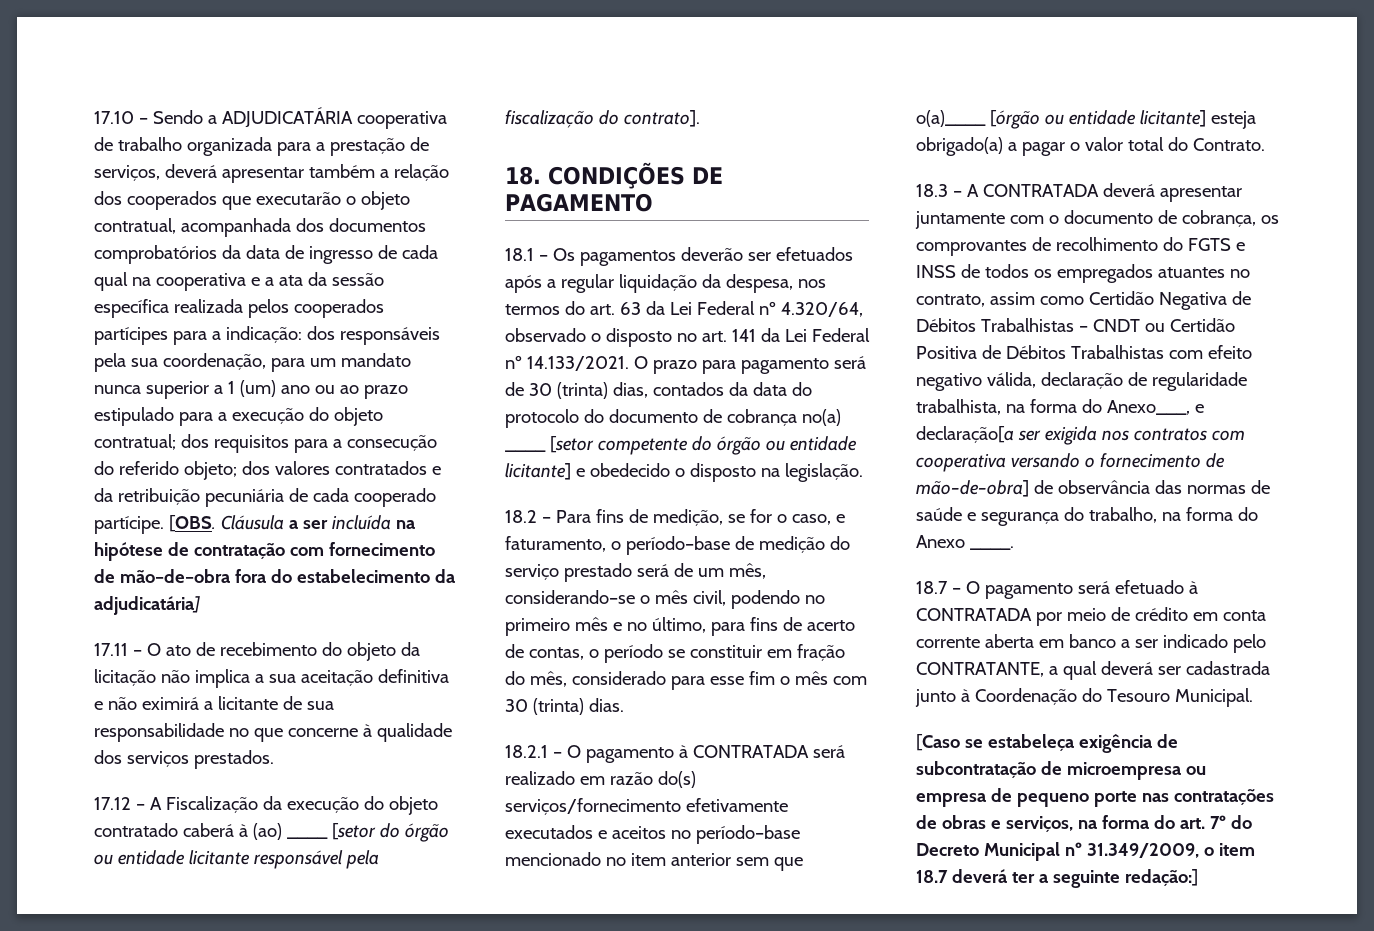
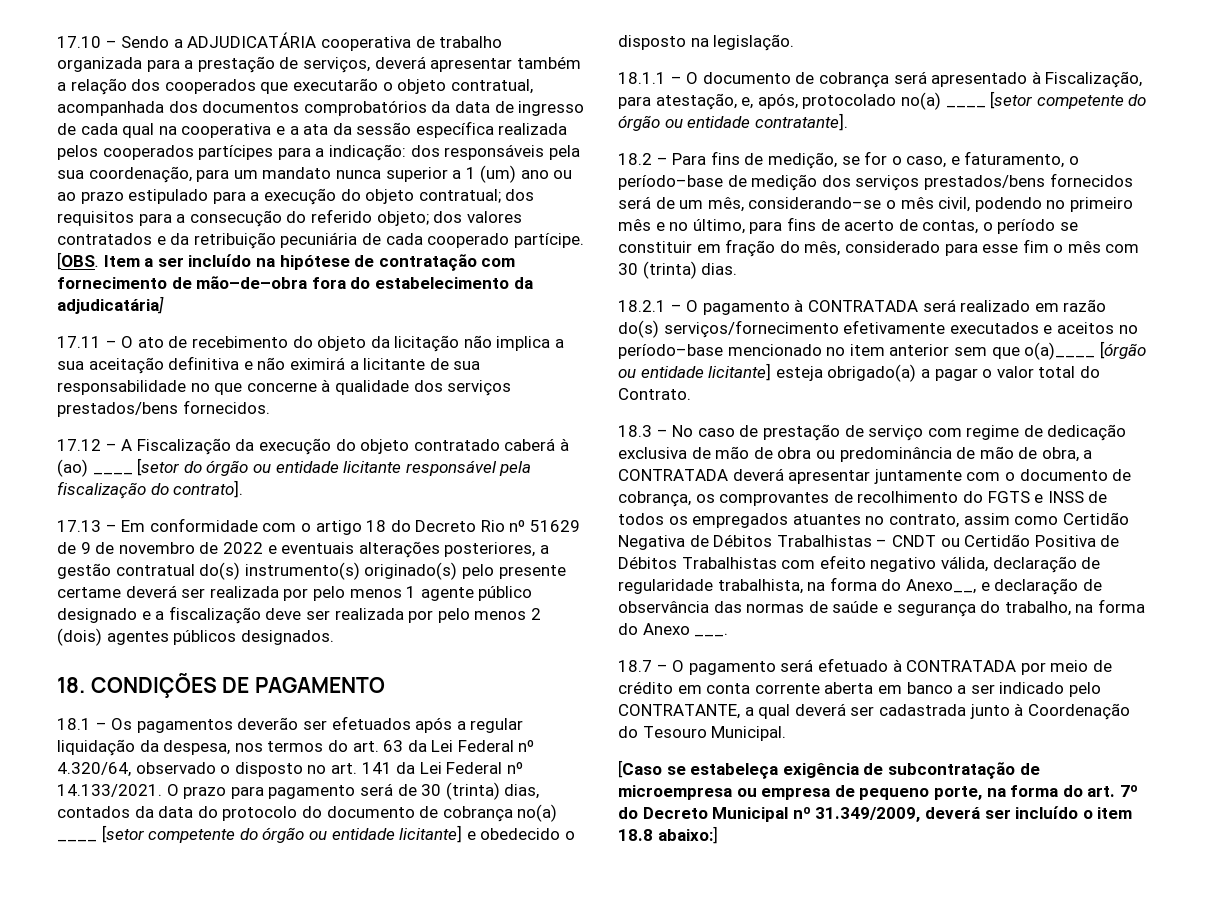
[220,515,391,530] Cláusula a ser incluída -> [103,254,252,267] Item a ser incluído
[193,750,274,769] prestados. -> [57,400,270,417] prestados/bens fornecidos.
(700, 118) none -> [57,518,581,535] [57,541,549,558] [57,562,566,580] [57,585,533,601] [57,606,541,624] [57,628,334,646] // 17.13 – Em conformidade com o artigo 18 do Decreto Rio nº 51629 de 9 de novembro de 2022 e eventuais alterações posteriores, a gestão contratual do(s) instrumento(s) originado(s) pelo presente certame deverá ser realizada por pelo menos 1 agente público designado e a fiscalização deve ser realizada por pelo menos 2 (dois) agentes públicos designados.
(863, 472) none -> [618,71,1143,88] [618,91,1147,110] [618,113,848,131] // 18.1.1 – O documento de cobrança será apresentado à Fiscalização, para atestação, e, após, protocolado no(a) ____ [setor competente do órgão ou entidade contratante].
[829,536,850,550] [505,563,632,582] do serviço prestado -> [821,173,1133,191] dos serviços prestados/bens fornecidos
[966,184,979,197] A -> [672,424,1127,441] [618,446,1093,462] No caso de prestação de serviço com regime de dedicação exclusiva de mão de obra ou predominância de mão de obra, a
[1106,400,1204,415] [916,426,1245,445] [916,453,1225,472] [916,480,1029,497] Anexo___, e declaração[a ser exigida nos contratos com cooperativa versando o fornecimento de mão–de–obra] -> [905,578,1079,595] Anexo__, e declaração
[969,546,1014,550] ____. -> [694,633,729,637] ___.
[1093,789,1274,807] [916,815,1073,832] porte nas contratações de obras e serviços, -> [933,786,982,800] porte,
[1203,843,1255,856] [916,869,1198,888] o item 18.7 deverá ter a seguinte redação:] -> [924,806,1133,819] [618,826,718,844] deverá ser incluído o item 18.8 abaixo:]

